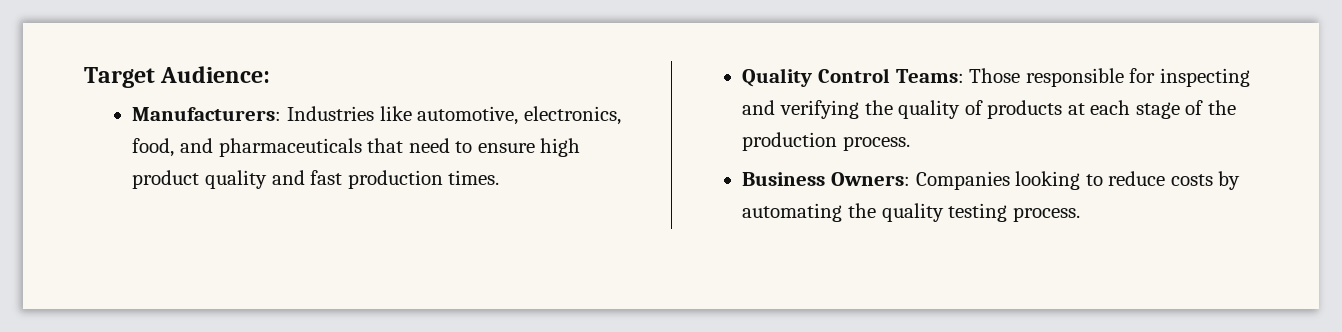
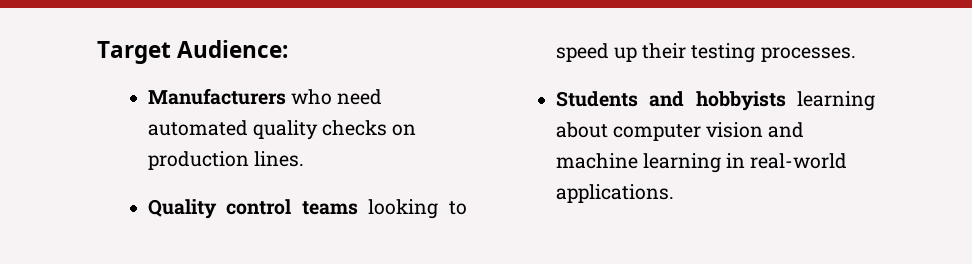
[132,106,621,125] [132,138,581,157] [132,170,500,189] [742,68,1250,87] [742,100,1236,119] [742,132,910,151] [742,171,1241,190] [742,203,1080,222] Manufacturers: Industries like automotive, electronics, food, and pharmaceuticals that need to ensure high product quality and fast production times. // Quality Control Teams: Those responsible for inspecting and verifying the quality of products at each stage of the production process. // Business Owners: Companies looking to reduce costs by automating the quality testing process. -> [147,88,383,105] [147,120,417,140] [147,151,304,170] [147,199,468,219] [555,43,856,63] [555,91,875,111] [555,122,805,141] [555,153,848,173] [555,184,674,203] Manufacturers who need automated quality checks on production lines. // Quality control teams looking to speed up their testing processes. // Students and hobbyists learning about computer vision and machine learning in real-world applications.

